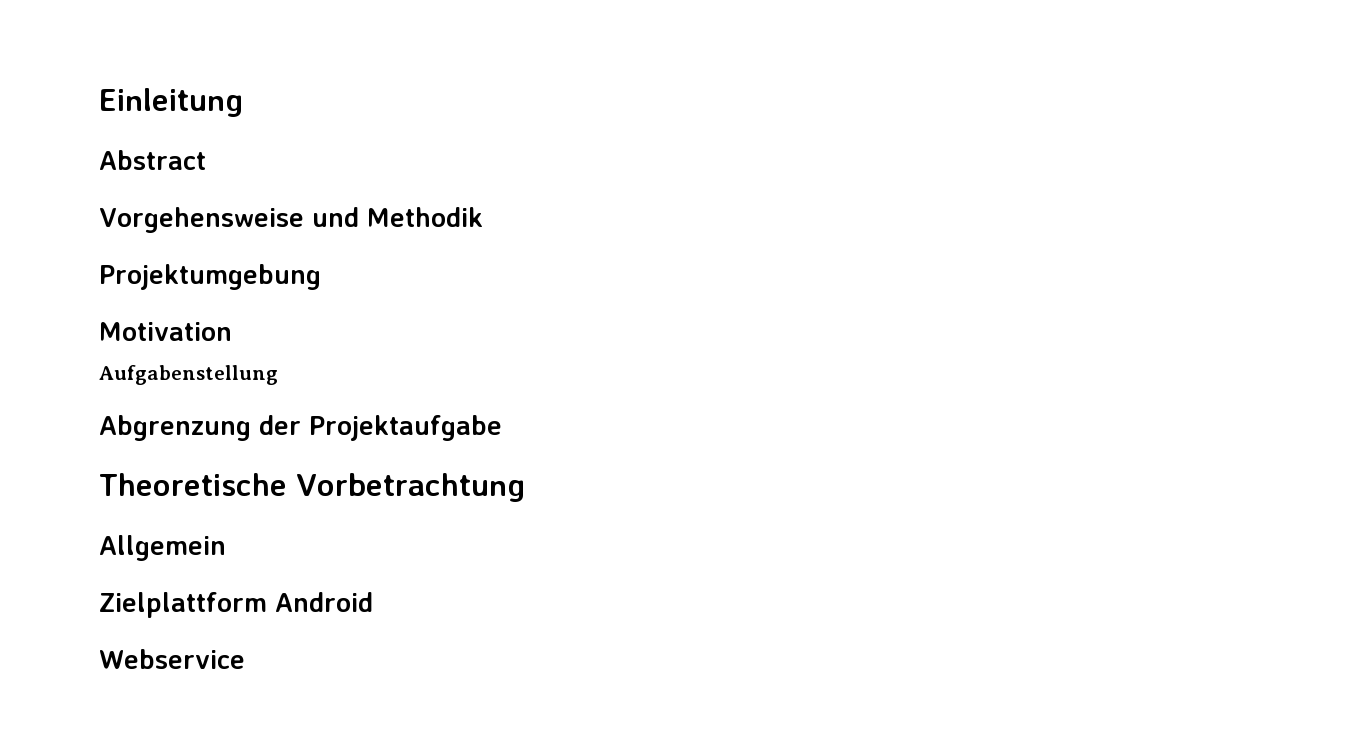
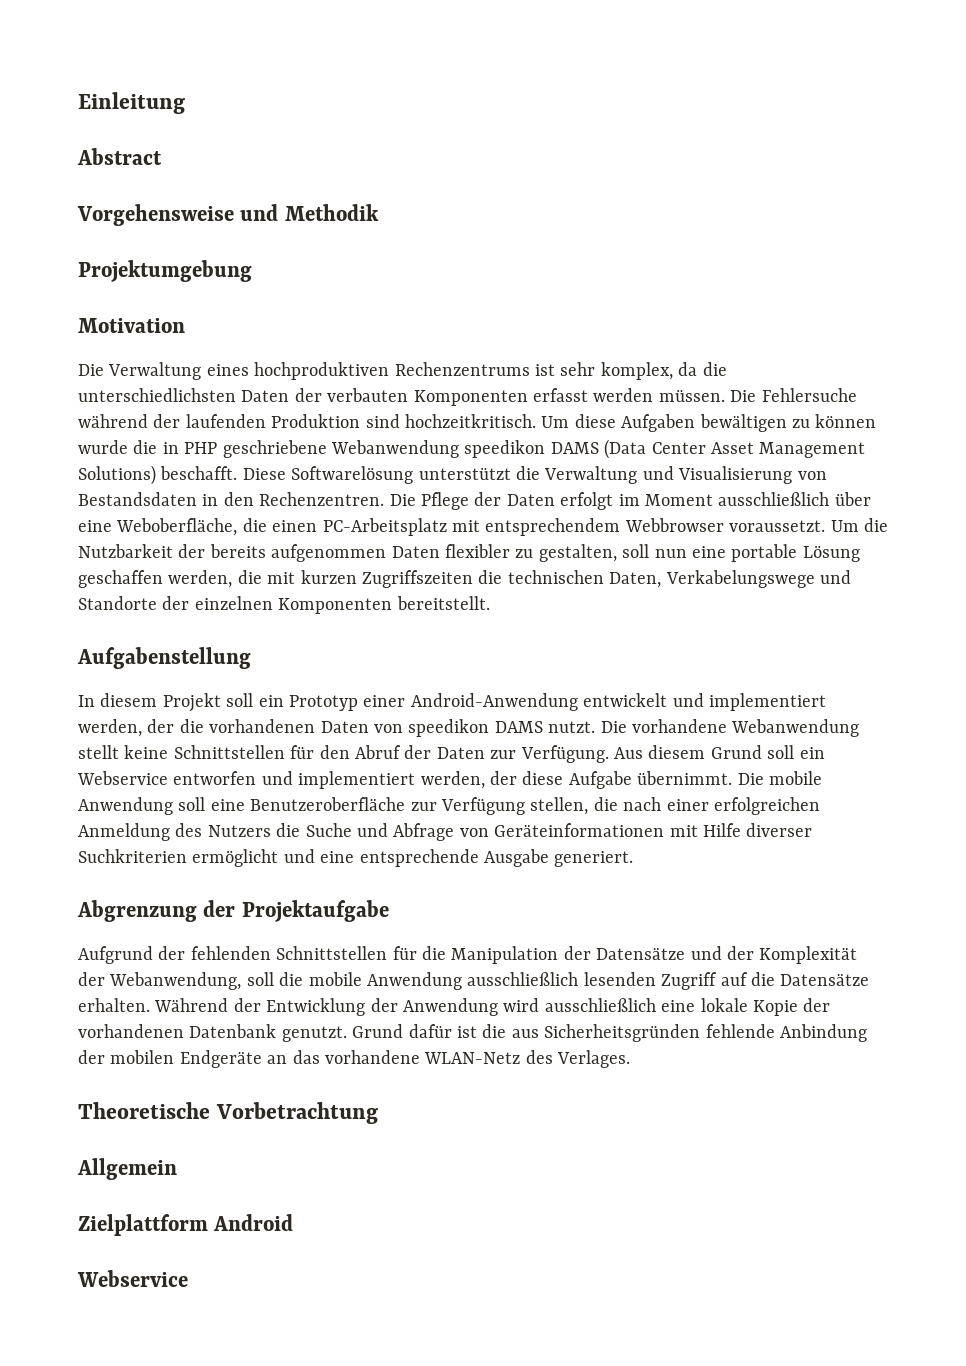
[99,365,278,385] [99,415,502,441] Aufgabenstellung // Abgrenzung der Projektaufgabe -> [78,362,727,380] [78,388,857,406] [78,414,877,432] [78,439,866,459] [78,465,827,485] [78,492,871,510] [78,518,888,536] [78,544,860,562] [78,570,851,588] [78,596,490,614] [77,647,251,669] [78,693,826,712] [78,719,860,737] [78,745,825,763] [77,771,822,789] [78,797,820,815] [78,823,813,841] [78,849,634,867] [77,900,389,922] [78,946,858,964] [78,972,870,990] [78,998,831,1016] [78,1024,867,1042] [78,1050,631,1068] Die Verwaltung eines hochproduktiven Rechenzentrums ist sehr komplex, da die unterschiedlichsten Daten der verbauten Komponenten erfasst werden müssen. Die Fehlersuche während der laufenden Produktion sind hochzeitkritisch. Um diese Aufgaben bewältigen zu können wurde die in PHP geschriebene Webanwendung speedikon DAMS (Data Center Asset Management Solutions) beschafft. Diese Softwarelösung unterstützt die Verwaltung und Visualisierung von Bestandsdaten in den Rechenzentren. Die Pflege der Daten erfolgt im Moment ausschließlich über eine Weboberfläche, die einen PC-Arbeitsplatz mit entsprechendem Webbrowser voraussetzt. Um die Nutzbarkeit der bereits aufgenommen Daten flexibler zu gestalten, soll nun eine portable Lösung geschaffen werden, die mit kurzen Zugriffszeiten die technischen Daten, Verkabelungswege und Standorte der einzelnen Komponenten bereitstellt. // Aufgabenstellung // In diesem Projekt soll ein Prototyp einer Android-Anwendung entwickelt und implementiert werden, der die vorhandenen Daten von speedikon DAMS nutzt. Die vorhandene Webanwendung stellt keine Schnittstellen für den Abruf der Daten zur Verfügung. Aus diesem Grund soll ein Webservice entworfen und implementiert werden, der diese Aufgabe übernimmt. Die mobile Anwendung soll eine Benutzeroberfläche zur Verfügung stellen, die nach einer erfolgreichen Anmeldung des Nutzers die Suche und Abfrage von Geräteinformationen mit Hilfe diverser Suchkriterien ermöglicht und eine entsprechende Ausgabe generiert. // Abgrenzung der Projektaufgabe // Aufgrund der fehlenden Schnittstellen für die Manipulation der Datensätze und der Komplexität der Webanwendung, soll die mobile Anwendung ausschließlich lesenden Zugriff auf die Datensätze erhalten. Während der Entwicklung der Anwendung wird ausschließlich eine lokale Kopie der vorhandenen Datenbank genutzt. Grund dafür ist die aus Sicherheitsgründen fehlende Anbindung der mobilen Endgeräte an das vorhandene WLAN-Netz des Verlages.

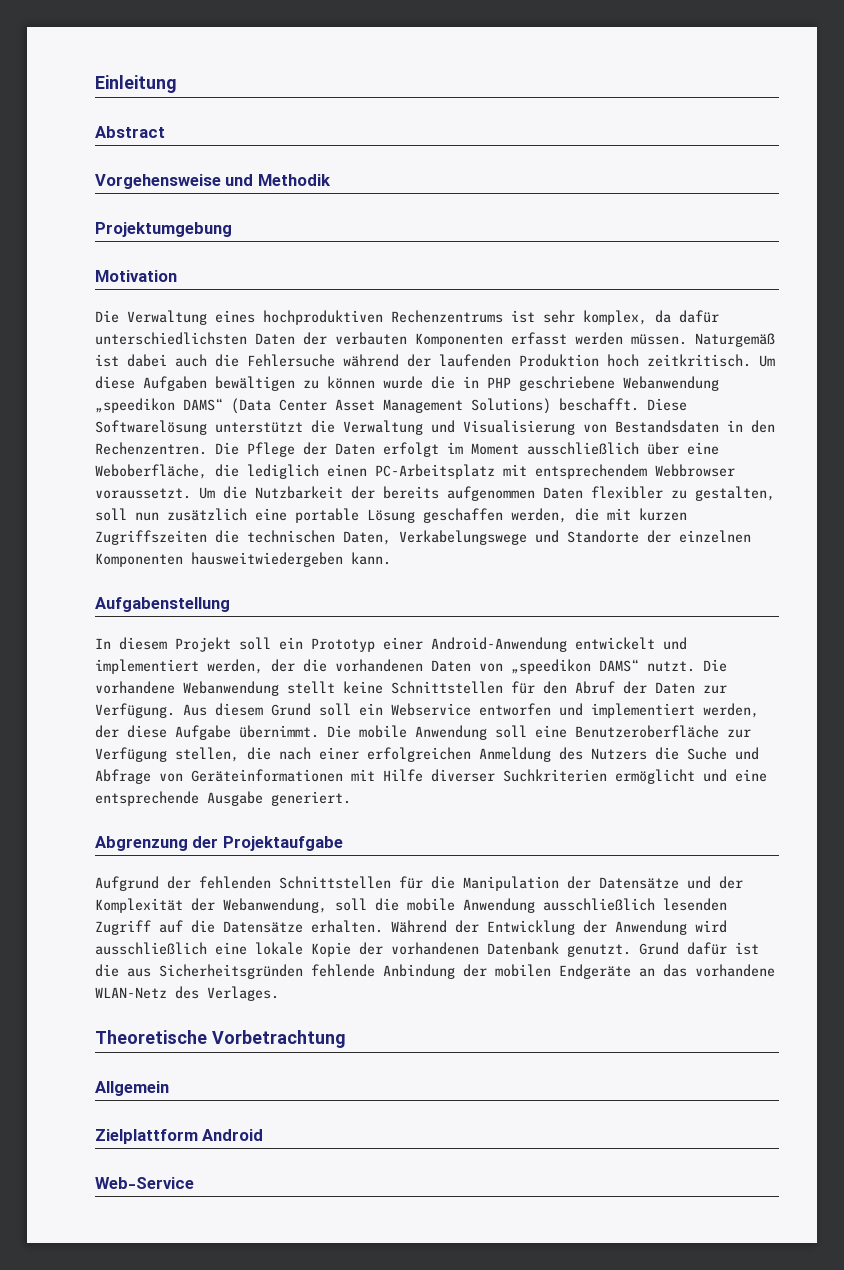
[702,362,727,376] die -> [679,310,719,323] dafür
[730,390,757,402] Die -> [695,333,775,347] [95,354,239,367] Naturgemäß ist dabei auch die
[365,414,536,428] sind hochzeitkritisch. -> [607,354,751,367] hoch zeitkritisch.
[464,440,599,458] speedikon DAMS -> [95,398,223,413] „speedikon DAMS“
(267, 525) none -> [247,464,319,479] lediglich
(687, 553) none -> [167,508,247,521] zusätzlich
[396,596,490,610] bereitstellt. -> [191,552,391,567] hausweitwiedergeben kann.
[408,719,543,737] speedikon DAMS -> [511,659,639,674] „speedikon DAMS“
[77,1270,188,1287] Webservice -> [95,1177,194,1189] Web-Service

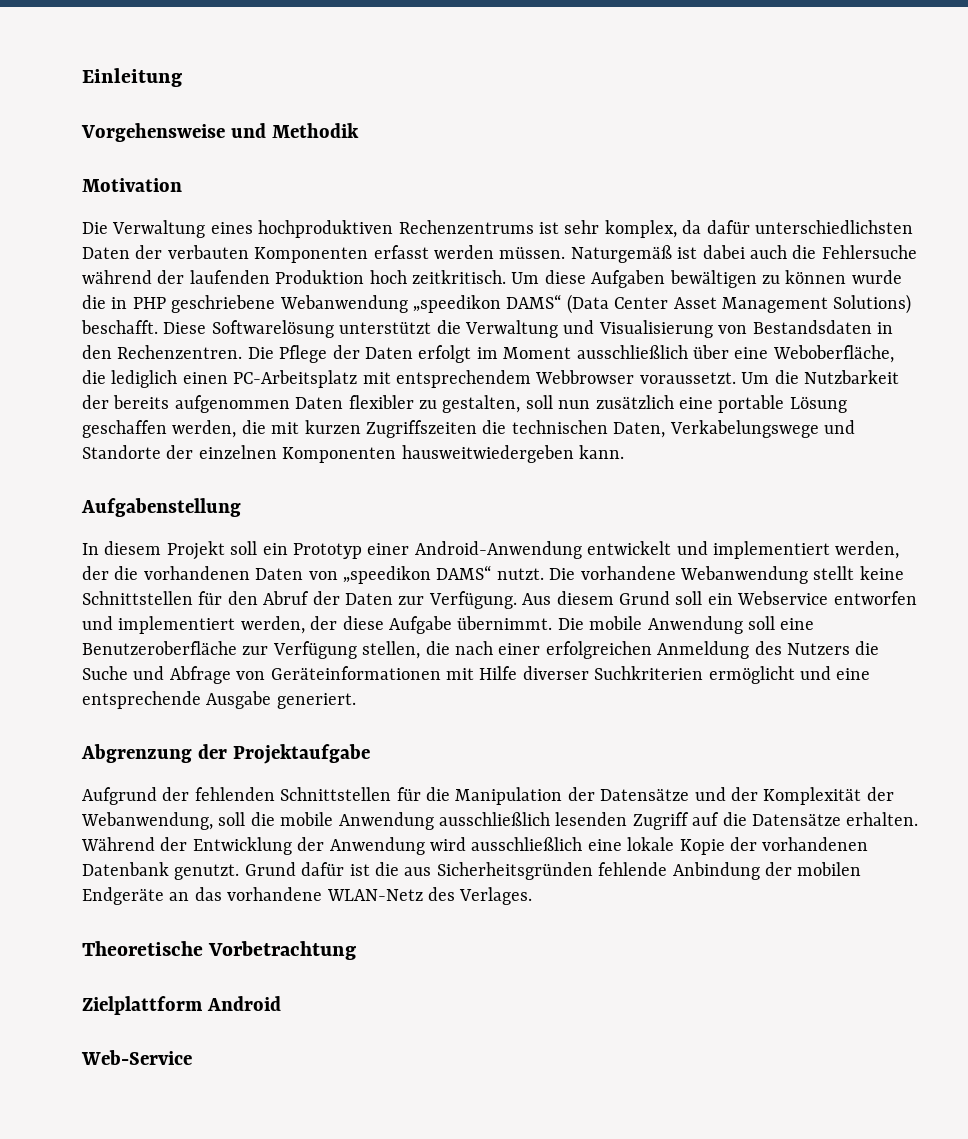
[95,126,165,138] // Abstract -> (182, 77) none
[95,222,232,237] // Projektumgebung -> (359, 130) none
[95,1081,169,1096] // Allgemein -> (357, 950) none

